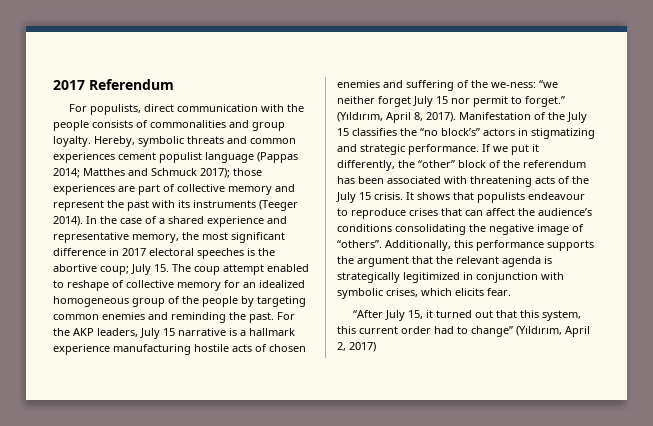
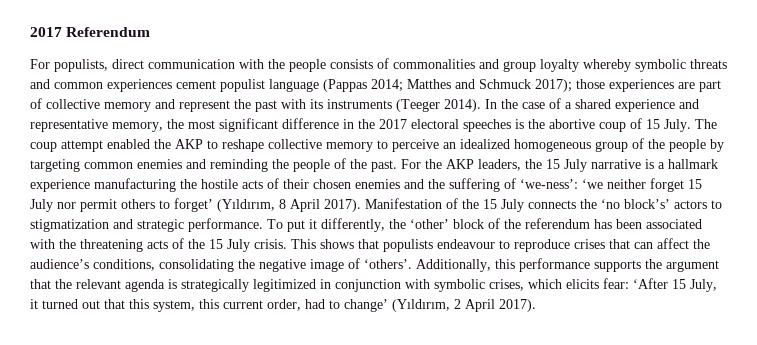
[53,136,135,147] loyalty. Hereby, -> [540,59,631,72] loyalty whereby
(119, 252) none -> [358,119,375,129] the
[100,264,169,275] coup; July 15. -> [599,118,691,132] coup of 15 July.
(309, 268) none -> [154,139,203,149] the AKP
[112,280,240,291] of collective memory for -> [268,139,439,152] collective memory to perceive
(246, 316) none -> [293,158,367,172] people of the
[140,328,175,339] July 15 -> [525,159,587,172] the 15 July
(191, 349) none -> [180,179,197,189] the
(267, 348) none -> [283,179,309,189] their
(403, 84) none -> [428,179,445,189] the
[471,80,558,88] [337,96,565,107] [337,112,587,123] [337,128,595,139] the we-ness: “we neither forget July 15 nor permit to forget.” (Yıldırım, April 8, 2017). Manifestation of the July 15 classifies the “no block’s” actors in stigmatizing -> [520,178,702,192] [30,198,722,212] [30,219,109,232] ‘we-ness’: ‘we neither forget 15 July nor permit others to forget’ (Yıldırım, 8 April 2017). Manifestation of the 15 July connects the ‘no block’s’ actors to stigmatization
[482,144,508,152] If we -> [267,219,283,229] To
[418,160,455,168] “other” -> [410,219,449,229] ‘other’
(467, 180) none -> [59,239,76,249] the
[336,192,414,203] July 15 crisis. It -> [209,239,316,252] 15 July crisis. This
[337,224,392,232] conditions -> [93,259,155,271] conditions,
[337,240,382,248] “others”. -> [364,259,412,269] ‘others’.
[487,288,511,296] [353,310,424,321] fear. // “After July 15, -> [603,278,717,292] fear: ‘After 15 July,
[401,326,431,334] order -> [267,299,301,311] order,
[471,326,590,337] [337,342,376,352] change” (Yıldırım, April 2, 2017) -> [344,299,536,312] change’ (Yıldırım, 2 April 2017).

